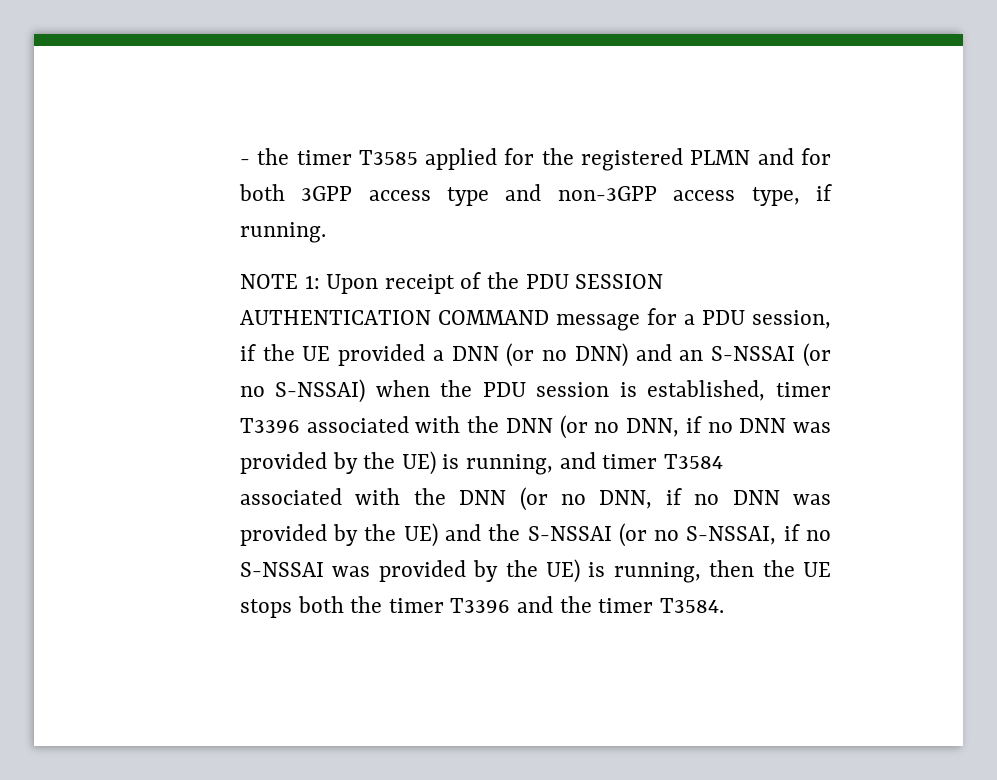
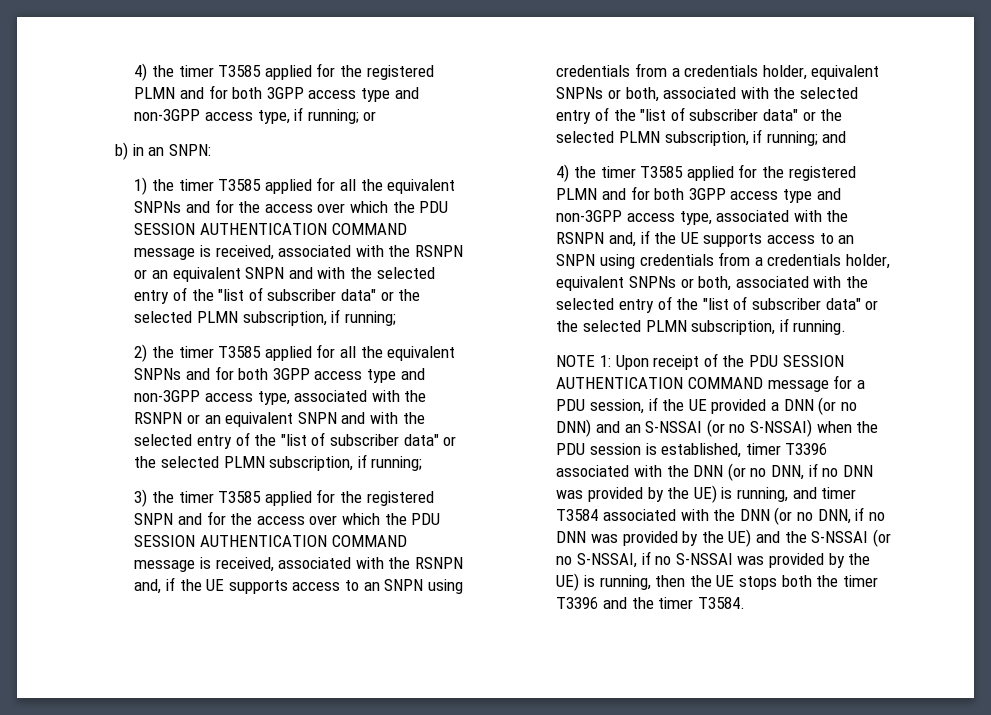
[239,159,250,165] - -> [134,63,148,81] 4)
(833, 192) none -> [307,109,377,124] [115,142,212,160] [134,177,456,195] [134,199,449,213] [134,223,407,235] [134,245,464,260] [134,267,435,282] [134,287,421,304] [134,309,396,326] [134,344,456,362] [134,366,425,383] [134,390,427,405] [134,412,425,427] [134,432,457,449] [134,454,423,471] [134,489,434,507] [134,511,441,525] [134,535,407,547] [134,557,464,572] [134,577,463,594] [556,63,880,80] [556,87,859,102] [556,107,843,124] [556,129,847,146] [556,164,856,182] [556,186,841,203] [556,210,849,225] [556,230,855,247] [556,252,891,269] [556,276,869,291] [556,296,879,313] [556,318,789,335] running; or // b) in an SNPN: // 1) the timer T3585 applied for all the equivalent SNPNs and for the access over which the PDU SESSION AUTHENTICATION COMMAND message is received, associated with the RSNPN or an equivalent SNPN and with the selected entry of the "list of subscriber data" or the selected PLMN subscription, if running; // 2) the timer T3585 applied for all the equivalent SNPNs and for both 3GPP access type and non-3GPP access type, associated with the RSNPN or an equivalent SNPN and with the selected entry of the "list of subscriber data" or the selected PLMN subscription, if running; // 3) the timer T3585 applied for the registered SNPN and for the access over which the PDU SESSION AUTHENTICATION COMMAND message is received, associated with the RSNPN and, if the UE supports access to an SNPN using credentials from a credentials holder, equivalent SNPNs or both, associated with the selected entry of the "list of subscriber data" or the selected PLMN subscription, if running; and // 4) the timer T3585 applied for the registered PLMN and for both 3GPP access type and non-3GPP access type, associated with the RSNPN and, if the UE supports access to an SNPN using credentials from a credentials holder, equivalent SNPNs or both, associated with the selected entry of the "list of subscriber data" or the selected PLMN subscription, if

